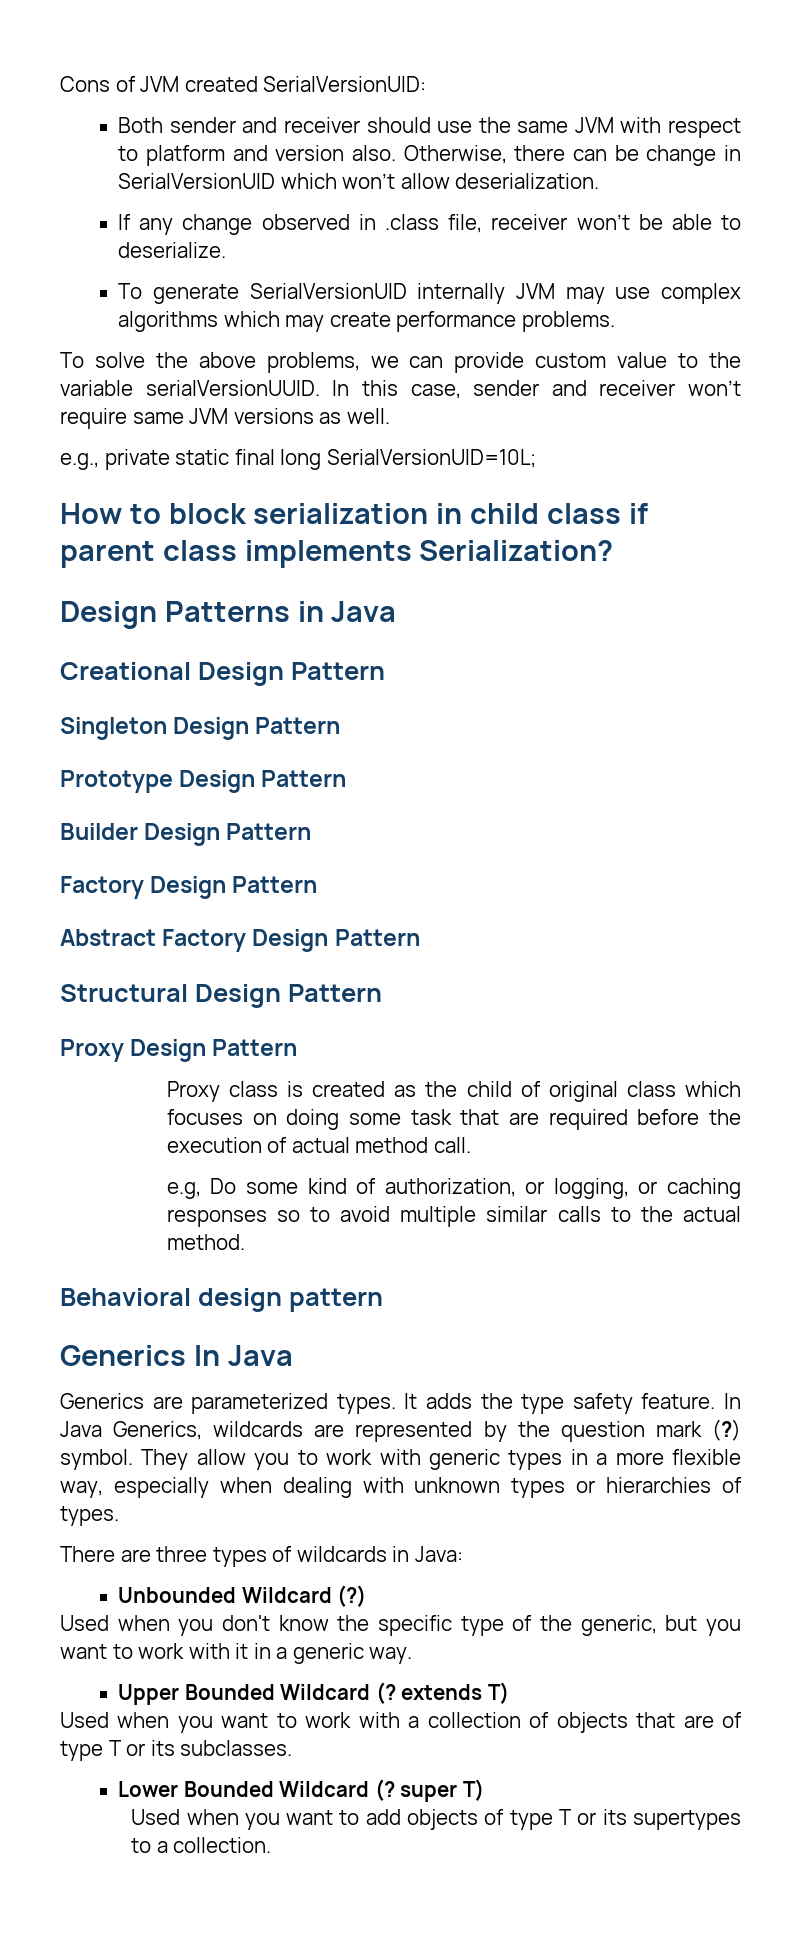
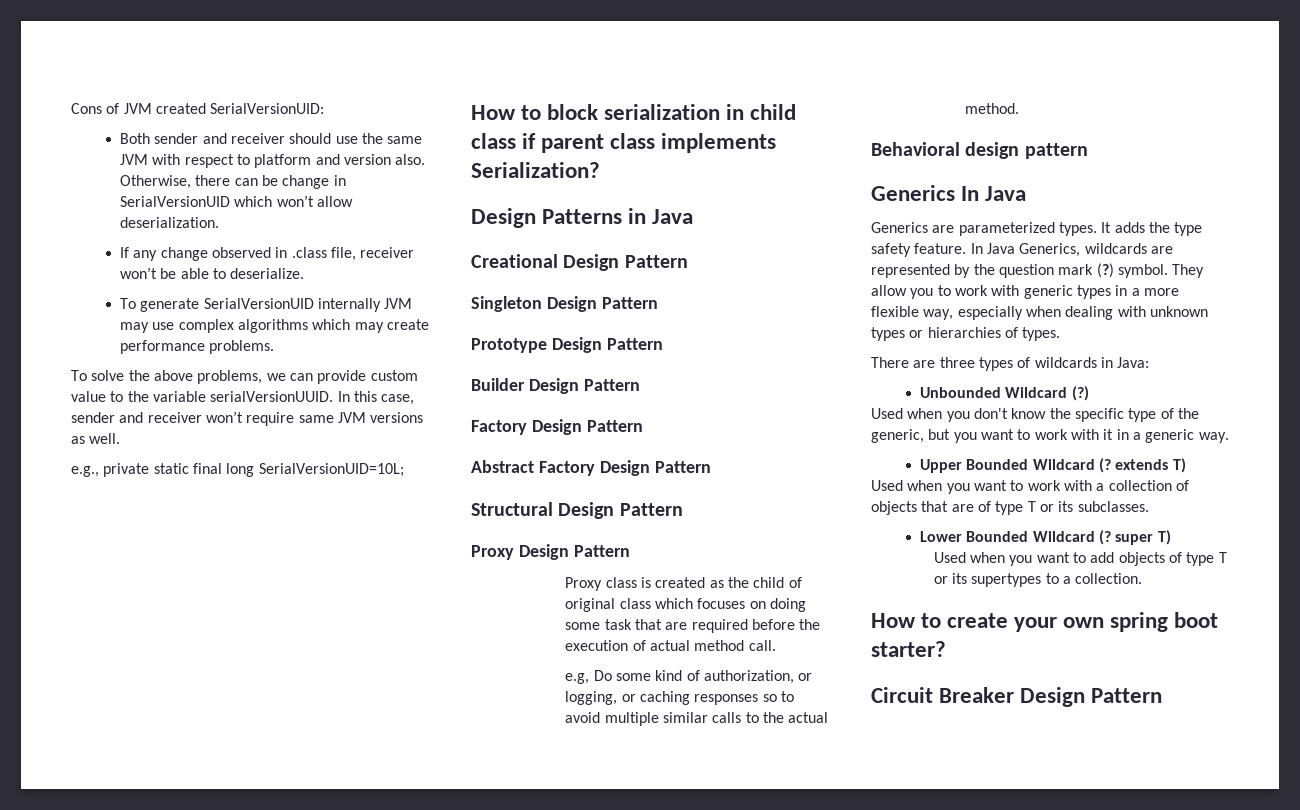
(272, 1845) none -> [871,612,1219,632] [871,641,946,657] [871,687,1163,707] // How to create your own spring boot starter? // Circuit Breaker Design Pattern

